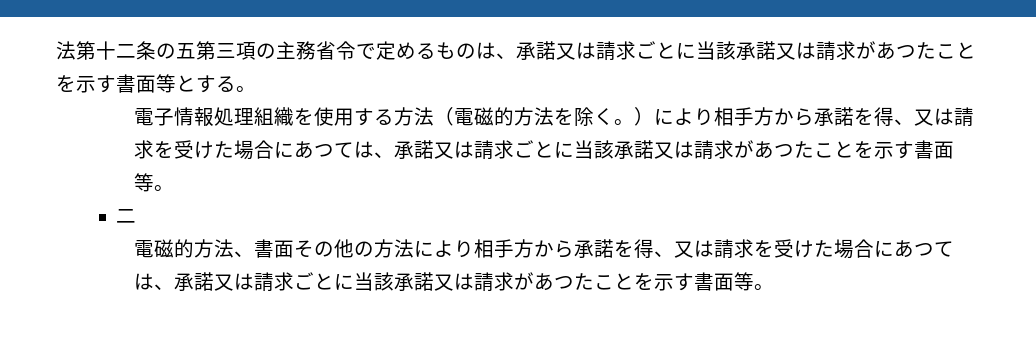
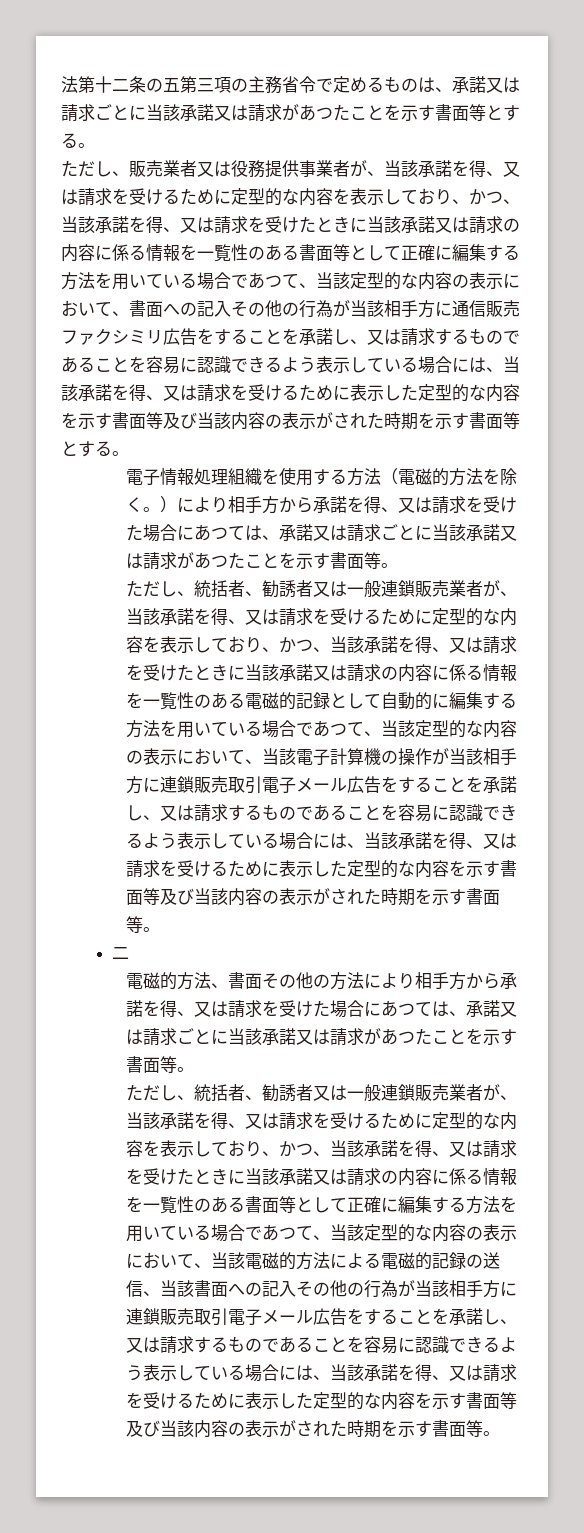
(256, 89) none -> [61,160,520,178] [61,188,520,206] [61,216,520,234] [61,244,520,262] [61,272,520,290] [61,300,520,318] [61,328,520,346] [61,356,520,374] [61,384,520,402] [61,412,520,430] [61,441,129,457] // ただし、販売業者又は役務提供事業者が、当該承諾を得、又は請求を受けるために定型的な内容を表示しており、かつ、当該承諾を得、又は請求を受けたときに当該承諾又は請求の内容に係る情報を一覧性のある書面等として正確に編集する方法を用いている場合であつて、当該定型的な内容の表示において、書面への記入その他の行為が当該相手方に通信販売ファクシミリ広告をすることを承諾し、又は請求するものであることを容易に認識できるよう表示している場合には、当該承諾を得、又は請求を受けるために表示した定型的な内容を示す書面等及び当該内容の表示がされた時期を示す書面等とする。
(174, 188) none -> [125,580,517,598] [125,608,517,626] [125,636,517,654] [125,664,517,682] [125,692,517,710] [125,720,517,738] [125,748,517,766] [125,776,517,794] [125,804,517,822] [125,832,517,850] [125,860,517,878] [125,888,500,906] [125,916,160,933] // ただし、統括者、勧誘者又は一般連鎖販売業者が、当該承諾を得、又は請求を受けるために定型的な内容を表示しており、かつ、当該承諾を得、又は請求を受けたときに当該承諾又は請求の内容に係る情報を一覧性のある電磁的記録として自動的に編集する方法を用いている場合であつて、当該定型的な内容の表示において、当該電子計算機の操作が当該相手方に連鎖販売取引電子メール広告をすることを承諾し、又は請求するものであることを容易に認識できるよう表示している場合には、当該承諾を得、又は請求を受けるために表示した定型的な内容を示す書面等及び当該内容の表示がされた時期を示す書面等。
(774, 287) none -> [125,1084,517,1102] [125,1112,517,1130] [125,1140,517,1158] [125,1168,517,1186] [125,1196,517,1214] [125,1224,517,1242] [125,1252,500,1270] [125,1280,517,1298] [125,1308,517,1326] [125,1336,517,1354] [125,1364,517,1382] [125,1392,517,1410] [125,1420,500,1438] // ただし、統括者、勧誘者又は一般連鎖販売業者が、当該承諾を得、又は請求を受けるために定型的な内容を表示しており、かつ、当該承諾を得、又は請求を受けたときに当該承諾又は請求の内容に係る情報を一覧性のある書面等として正確に編集する方法を用いている場合であつて、当該定型的な内容の表示において、当該電磁的方法による電磁的記録の送信、当該書面への記入その他の行為が当該相手方に連鎖販売取引電子メール広告をすることを承諾し、又は請求するものであることを容易に認識できるよう表示している場合には、当該承諾を得、又は請求を受けるために表示した定型的な内容を示す書面等及び当該内容の表示がされた時期を示す書面等。

